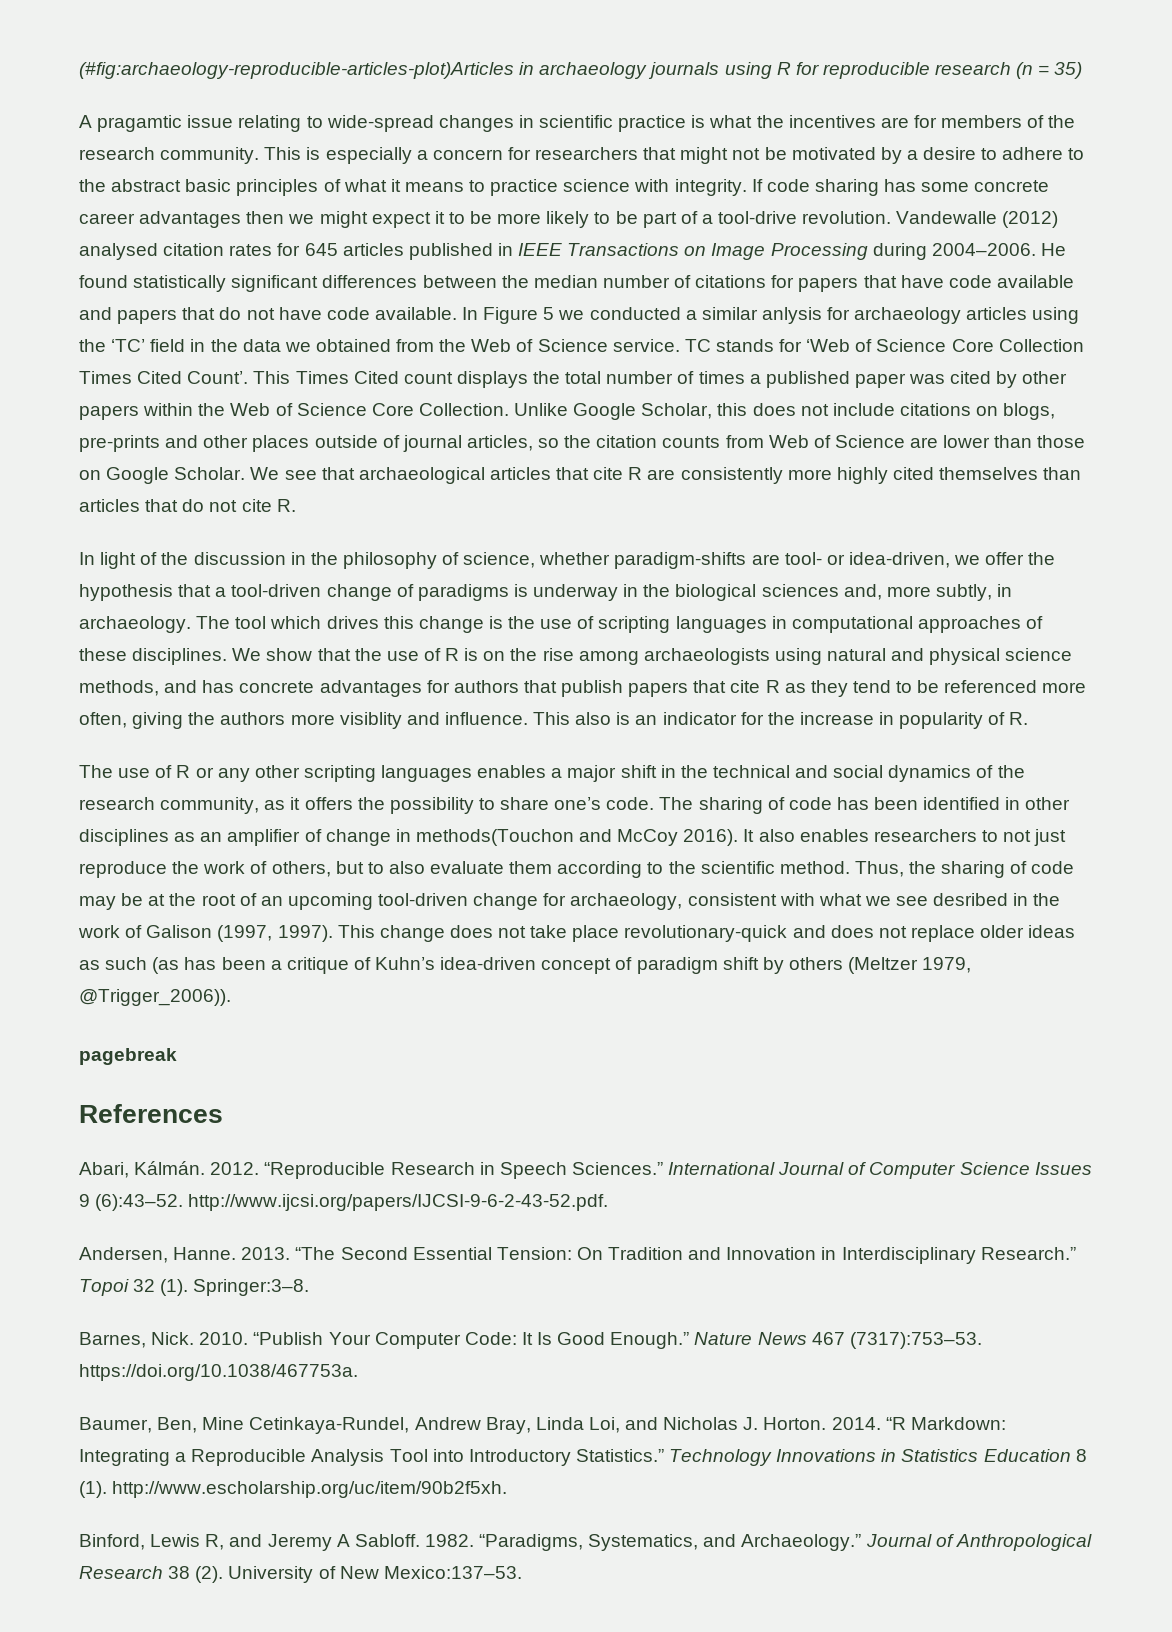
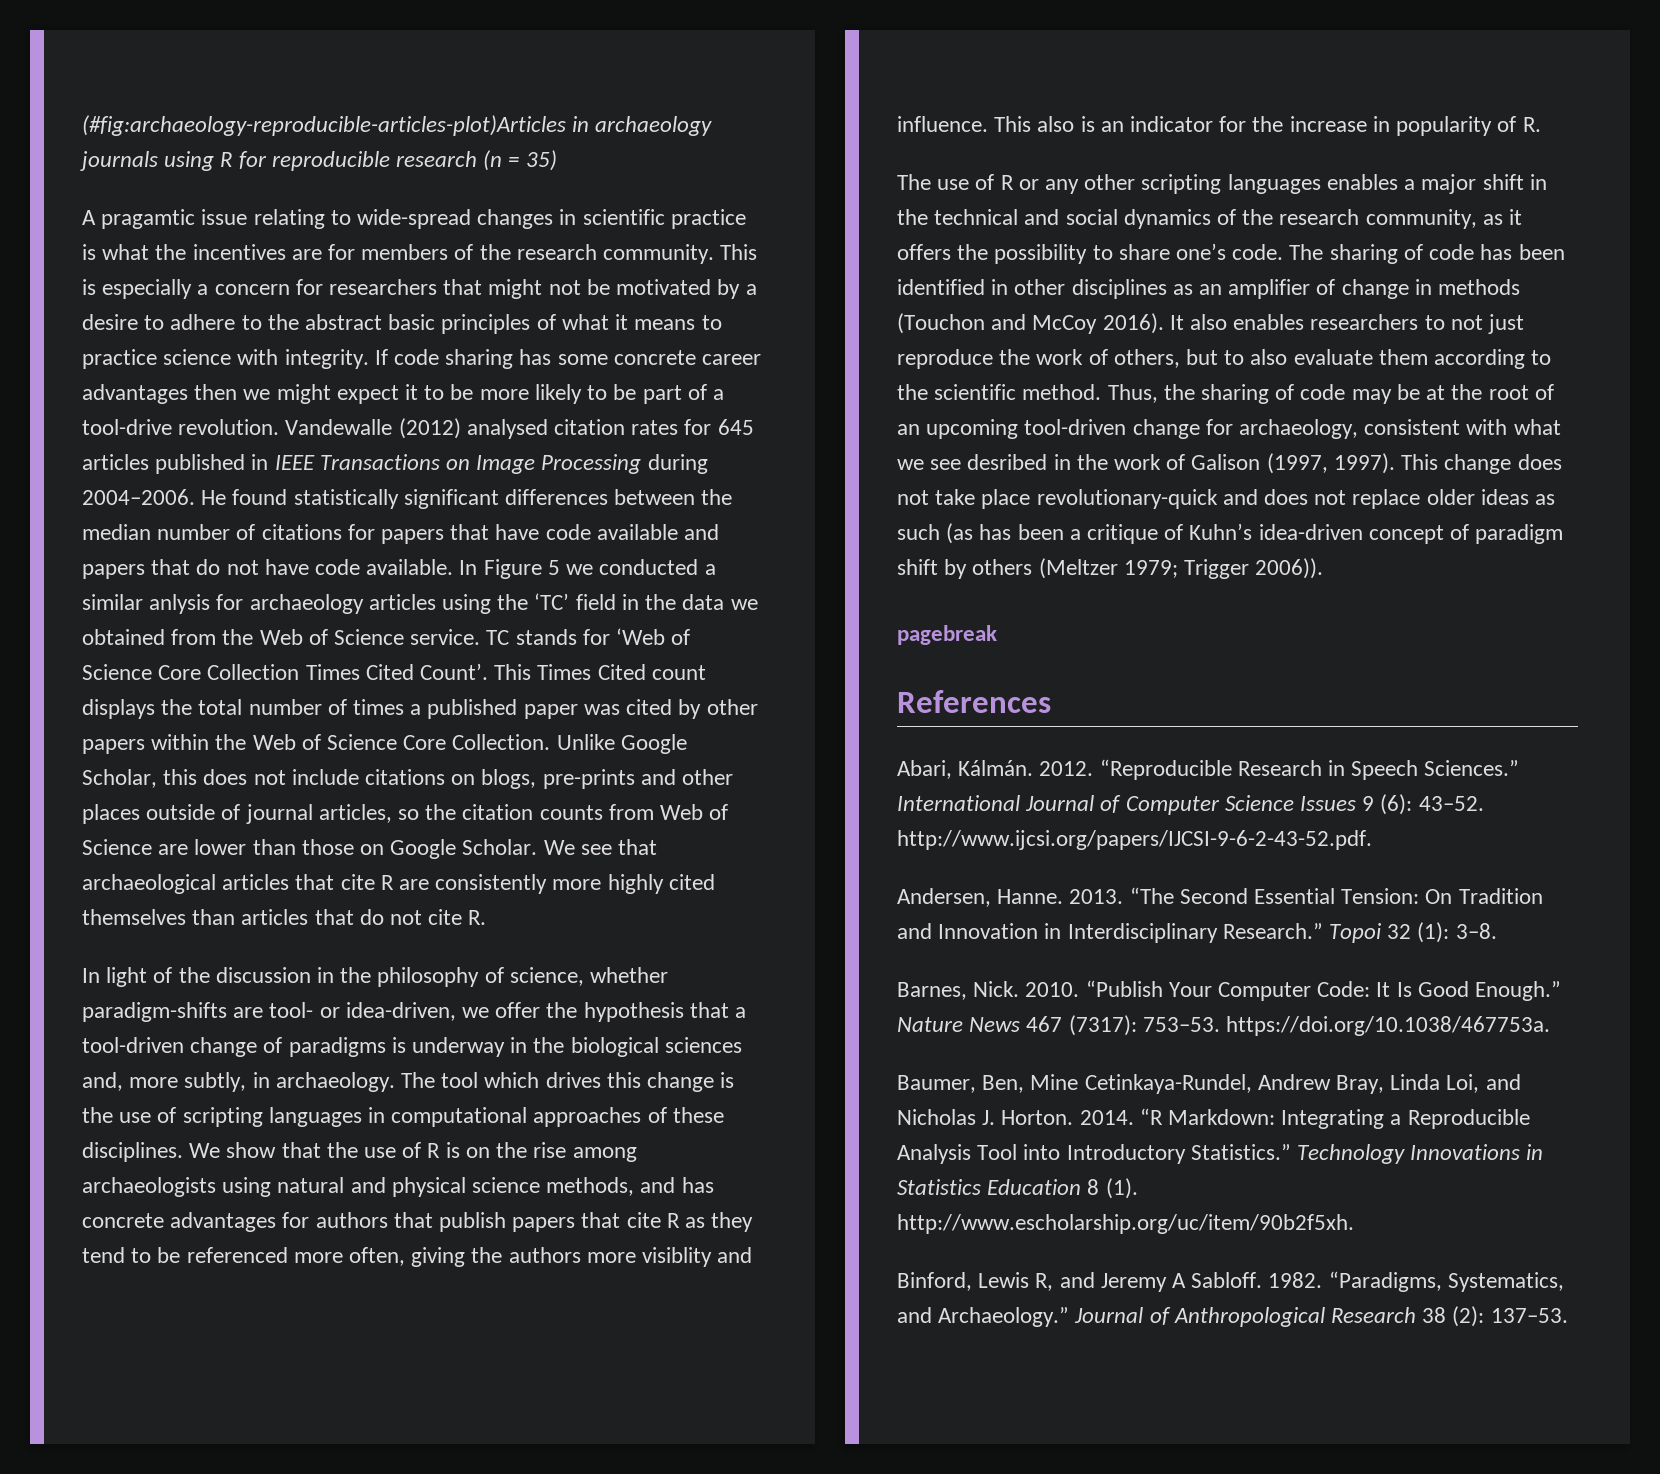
[415,829,574,846] methods(Touchon -> [1438,279,1521,295] [897,313,985,334] methods (Touchon
[922,957,972,973] [79,989,231,1006] 1979, @Trigger_2006)). -> [1123,558,1324,579] 1979; Trigger 2006)).
[95,1194,184,1211] (6):43–52. -> [1380,794,1484,815] (6): 43–52.
[160,1279,310,1296] (1). Springer:3–8. -> [1417,922,1497,943] (1): 3–8.
[849,1332,982,1349] (7317):753–53. -> [1068,1015,1220,1036] (7317): 753–53.
[195,1566,522,1583] (2). University of New Mexico:137–53. -> [1452,1306,1568,1327] (2): 137–53.

